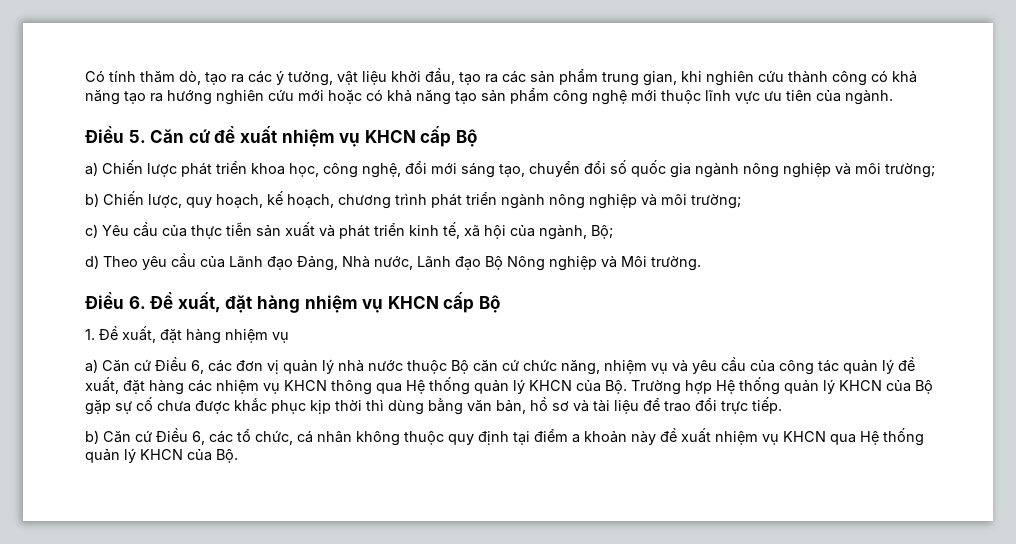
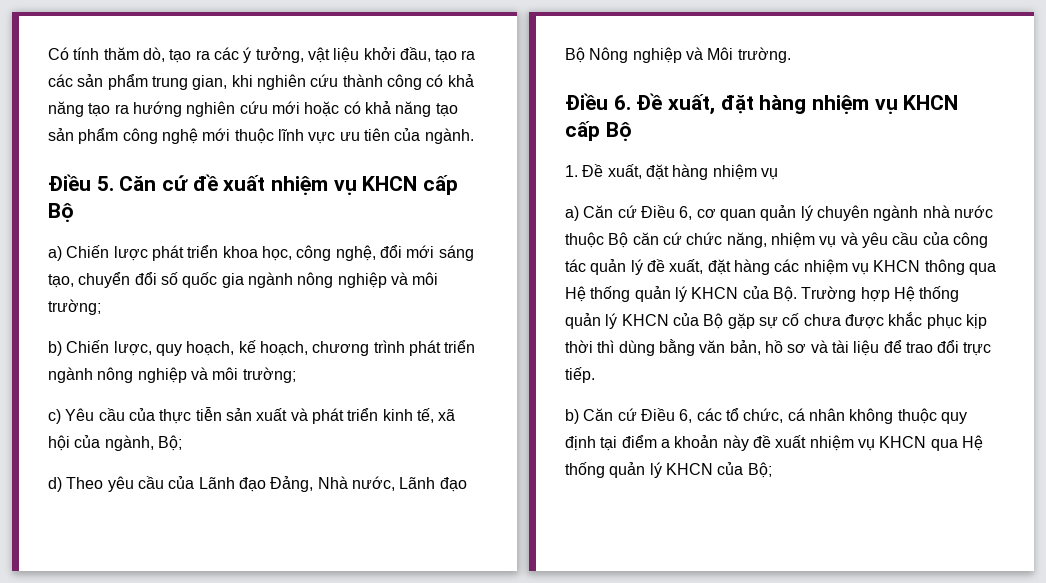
[208,359,334,374] các đơn vị quản lý -> [696,205,919,221] cơ quan quản lý chuyên ngành
[216,449,238,463] Bộ. -> [747,462,772,478] Bộ;

